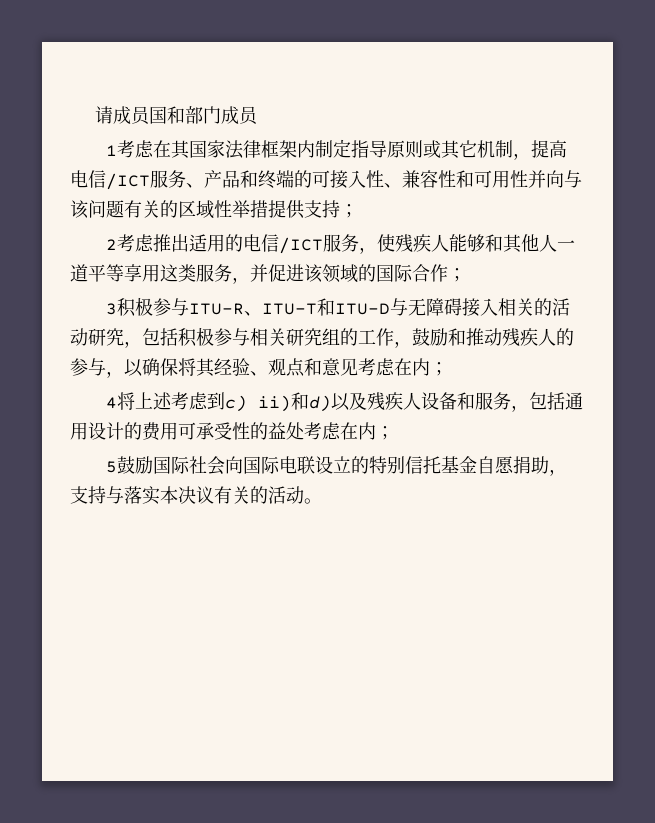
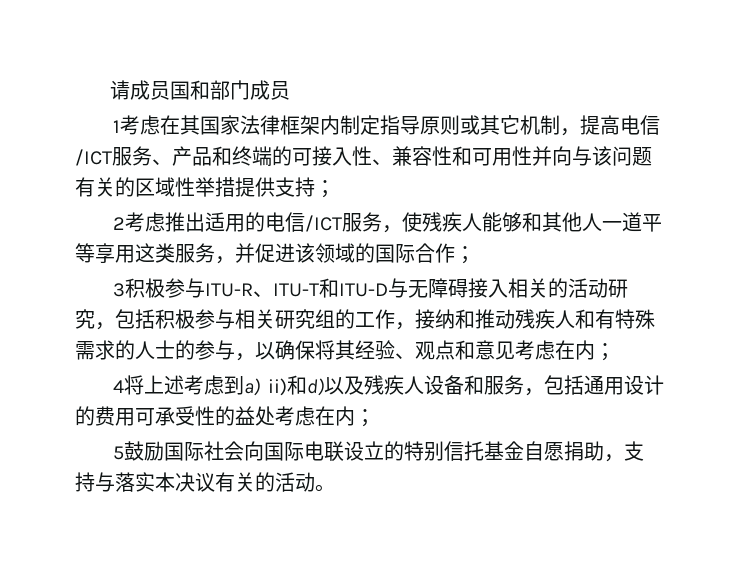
[412,328,448,346] 鼓励 -> [415,309,455,329] 接纳
(556, 337) none -> [575,309,655,329] [75,340,175,360] 和有特殊需求的人士
[225,395,248,412] c) -> [244,378,261,396] a)

